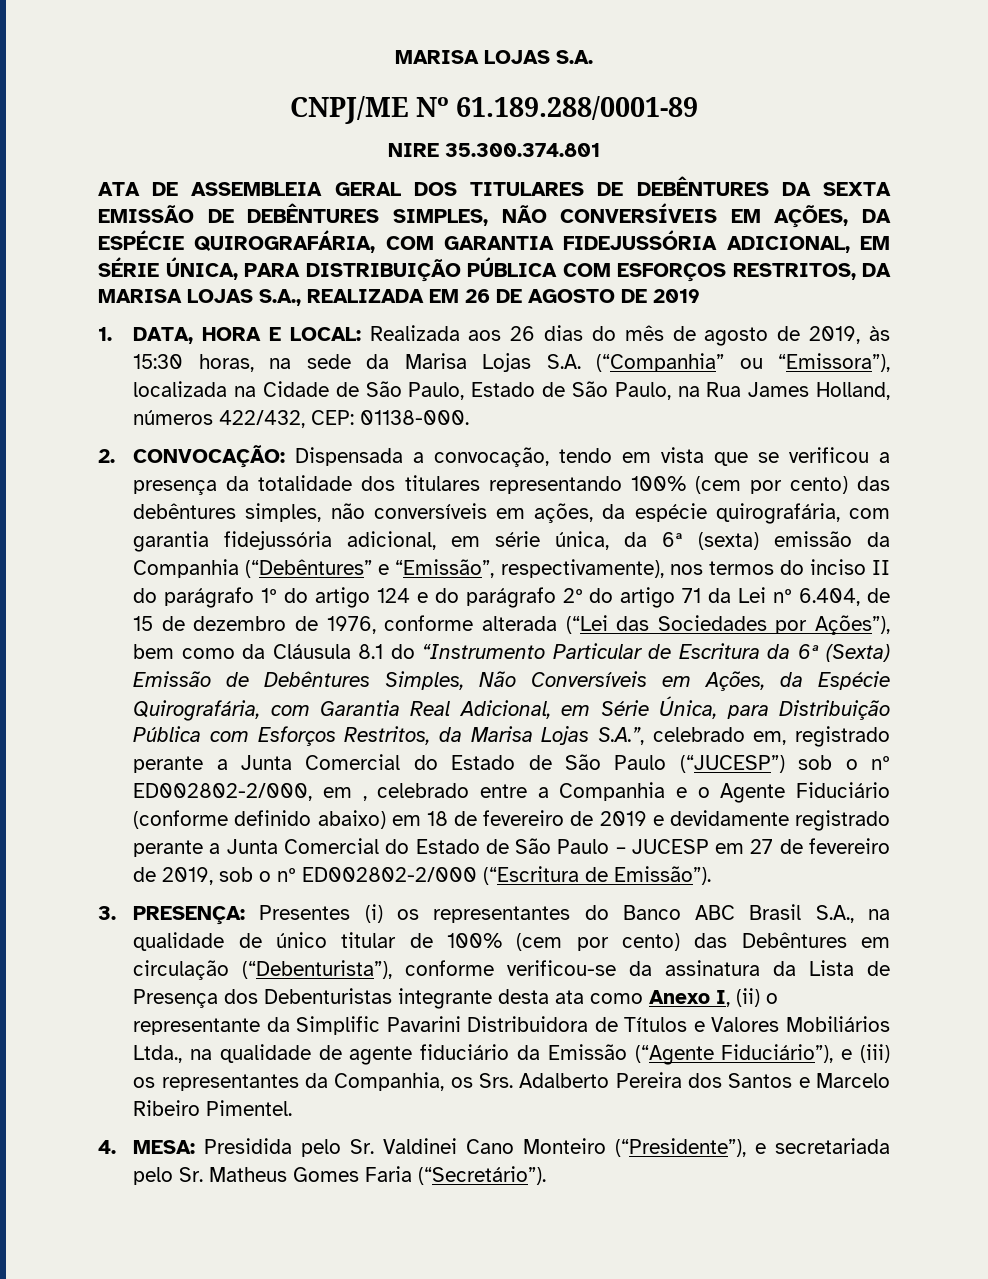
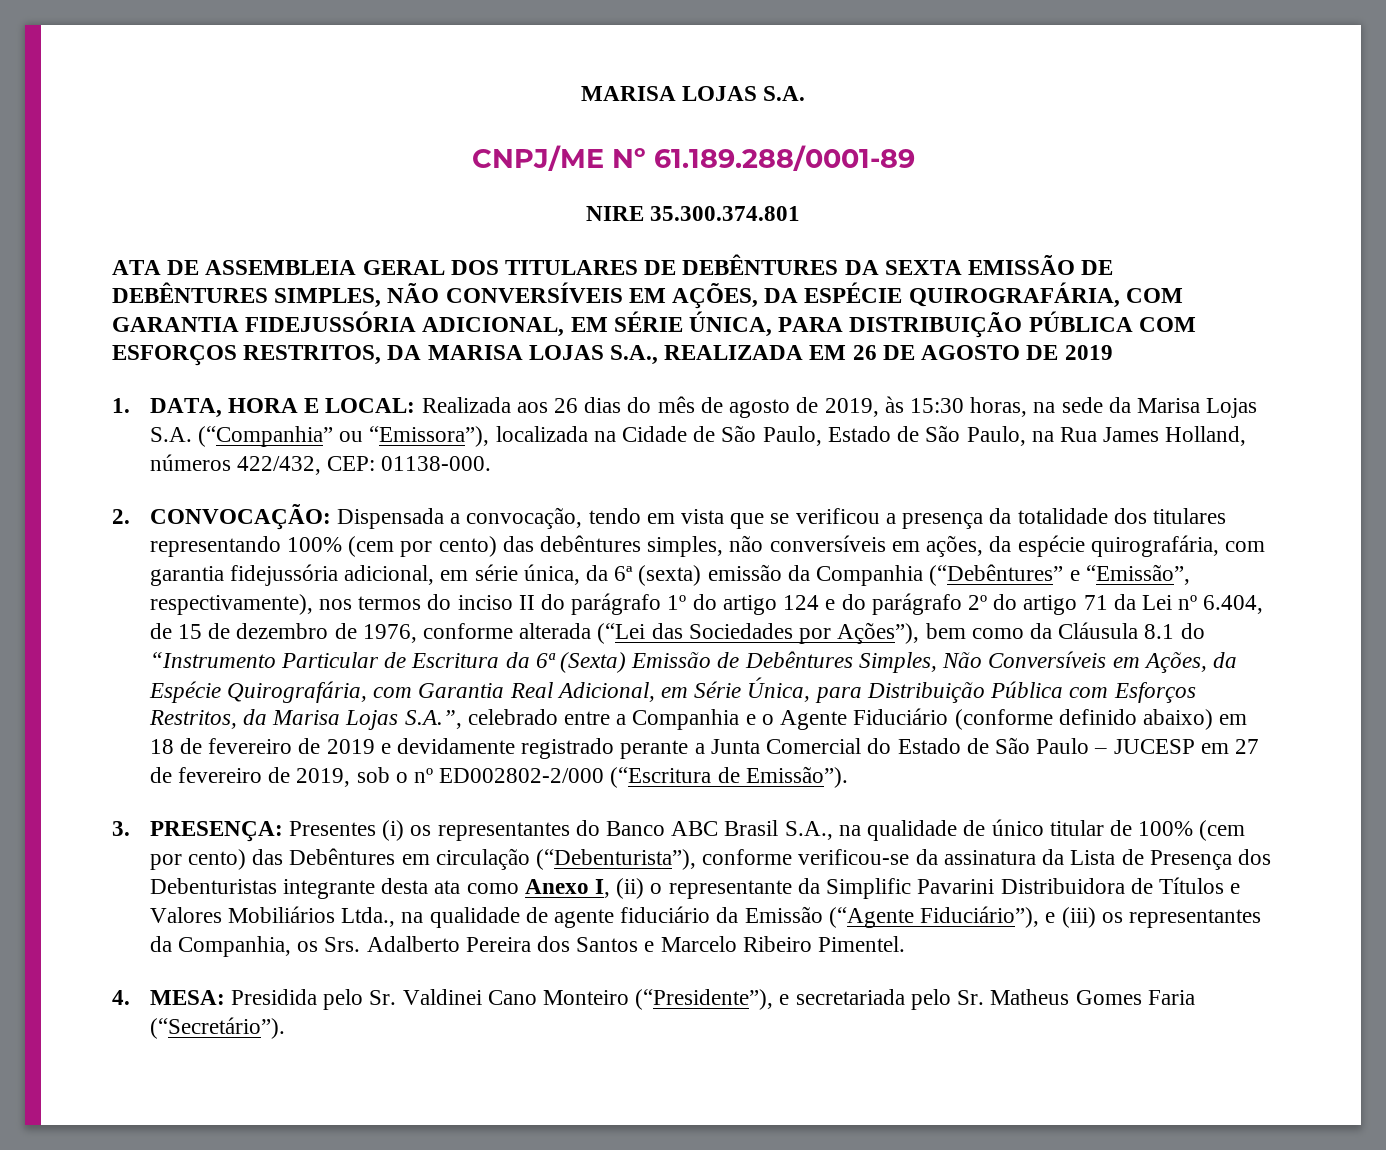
[753,726,890,747] [133,754,890,773] [133,783,470,801] em, registrado perante a Junta Comercial do Estado de São Paulo (“JUCESP”) sob o nº ED002802-2/000, em , celebrado -> (558, 717) none

